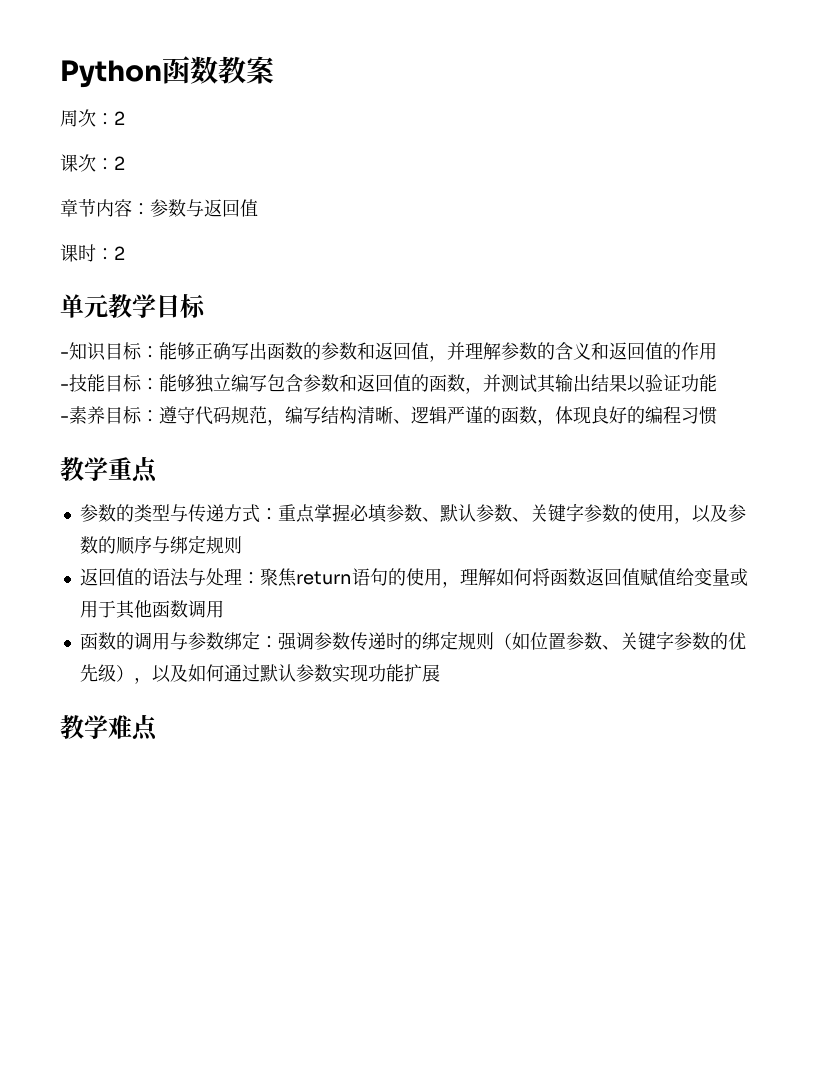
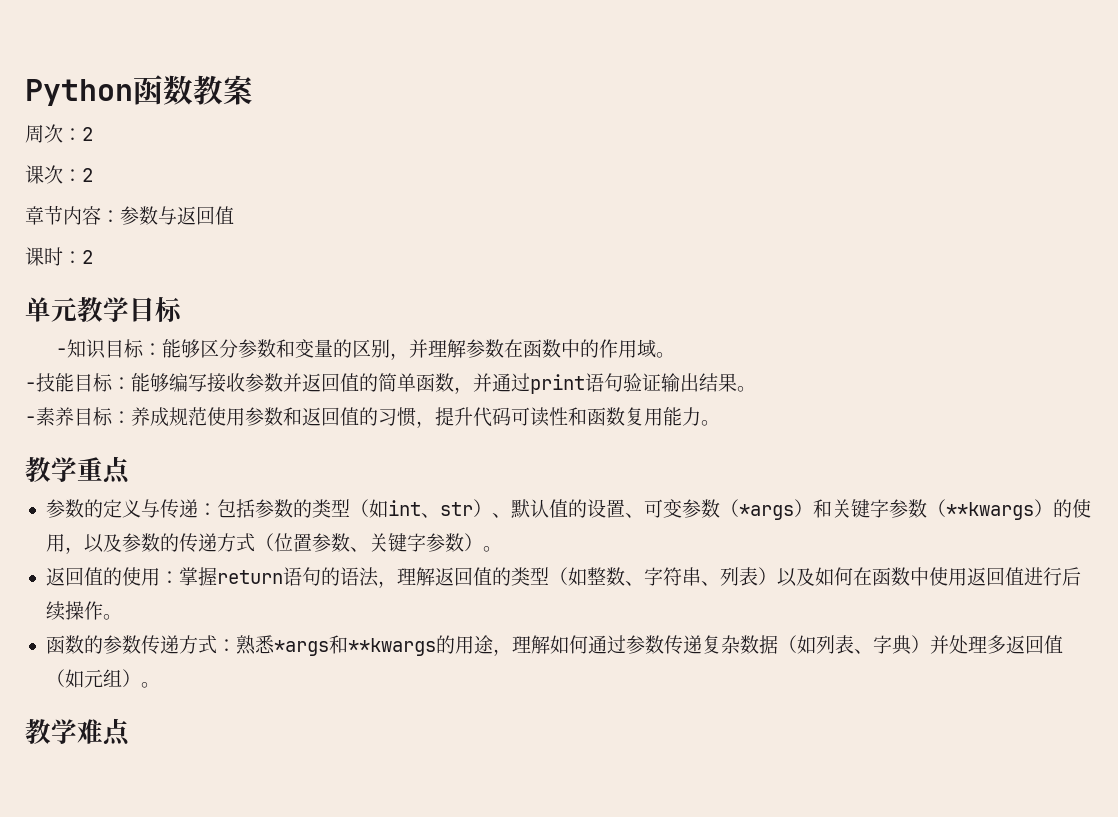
[195,342,663,362] 正确写出函数的参数和返回值，并理解参数的含义和返回值 -> [200,339,581,360] 区分参数和变量的区别，并理解参数在函数中
(717, 351) none -> [637,339,676,358] 域。
[195,374,717,394] [60,406,717,426] [60,456,158,483] [79,503,620,523] 独立编写包含参数和返回值的函数，并测试其输出结果以验证功能 // -素养目标：遵守代码规范，编写结构清晰、逻辑严谨的函数，体现良好的编程习惯 // 教学重点 // 参数的类型与传递方式：重点掌握必填参数、默认参数、关键字参数 -> [169,373,756,394] [25,407,720,428] [25,456,130,484] [45,499,1053,520] 编写接收参数并返回值的简单函数，并通过print语句验证输出结果。 // -素养目标：养成规范使用参数和返回值的习惯，提升代码可读性和函数复用能力。 // 教学重点 // 参数的定义与传递：包括参数的类型（如int、str）、默认值的设置、可变参数（*args）和关键字参数（**kwargs）
[115,535,242,555] [79,568,748,588] [79,600,224,619] [79,631,530,651] 顺序与绑定规则 // 返回值的语法与处理：聚焦return语句的使用，理解如何将函数返回值赋值给变量或用于其他函数调用 // 函数的调用与参数绑定：强调参数传递时的绑定规则（如 -> [178,533,274,552] 传递方式（
[709,632,746,650] [79,664,440,684] 的优先级），以及如何通过默认参数实现功能扩展 -> [463,533,502,552] [45,567,1081,588] [45,601,122,621] [45,635,1063,656] [45,669,160,688] ）。 // 返回值的使用：掌握return语句的语法，理解返回值的类型（如整数、字符串、列表）以及如何在函数中使用返回值进行后续操作。 // 函数的参数传递方式：熟悉*args和**kwargs的用途，理解如何通过参数传递复杂数据（如列表、字典）并处理多返回值（如元组）。

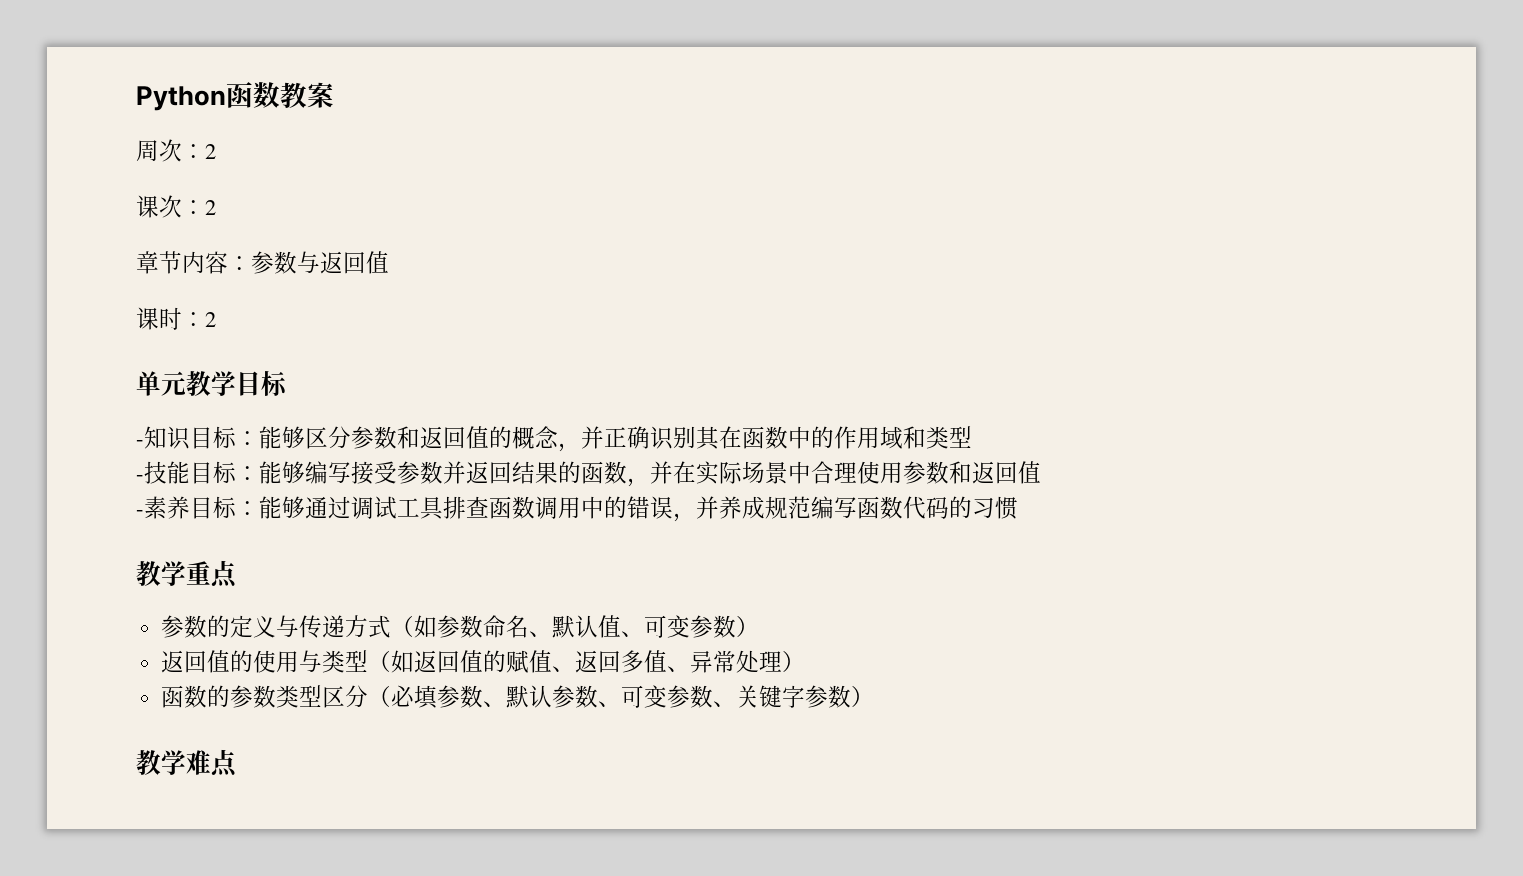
[295,339,505,360] 变量的区别，并理解参数 -> [420,426,720,452] 返回值的概念，并正确识别其
[656,352,676,358] 。 -> [903,426,972,449] 和类型
[226,373,245,392] 收 -> [374,461,397,484] 受
[340,373,756,394] [25,407,720,428] 值的简单函数，并通过print语句验证输出结果。 // -素养目标：养成规范使用参数和返回值的习惯，提升代码可读性和函数复用能力。 -> [512,461,1041,487] [136,496,1018,522] 结果的函数，并在实际场景中合理使用参数和返回值 // -素养目标：能够通过调试工具排查函数调用中的错误，并养成规范编写函数代码的习惯
[197,499,492,518] ：包括参数的类型（如int、str） -> [344,615,529,638] 方式（如参数命名
[567,499,1091,520] [45,533,312,554] 的设置、可变参数（*args）和关键字参数（**kwargs）的使用，以及参数的传递方式（位置 -> [620,615,759,638] [160,650,805,673] [160,685,667,709] 、可变参数） // 返回值的使用与类型（如返回值的赋值、返回多值、异常处理） // 函数的参数类型区分（必填参数、默认参数、可变
[482,546,502,552] [45,567,1081,588] [45,601,122,621] [45,635,1063,656] [45,669,160,688] 。 // 返回值的使用：掌握return语句的语法，理解返回值的类型（如整数、字符串、列表）以及如何在函数中使用返回值进行后续操作。 // 函数的参数传递方式：熟悉*args和**kwargs的用途，理解如何通过参数传递复杂数据（如列表、字典）并处理多返回值（如元组）。 -> (874, 696) none

